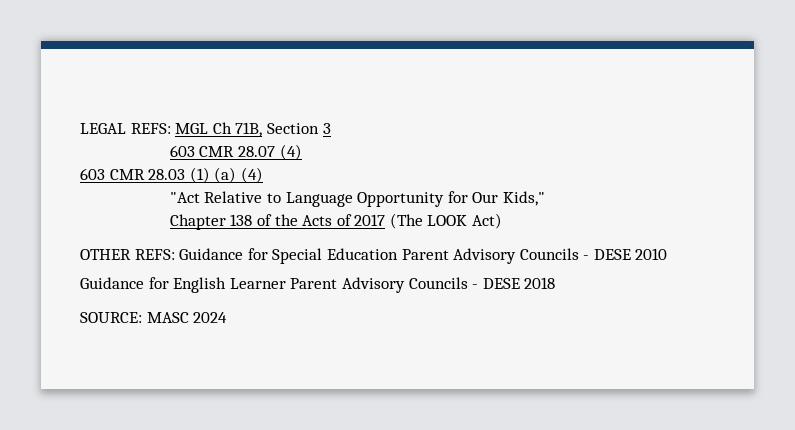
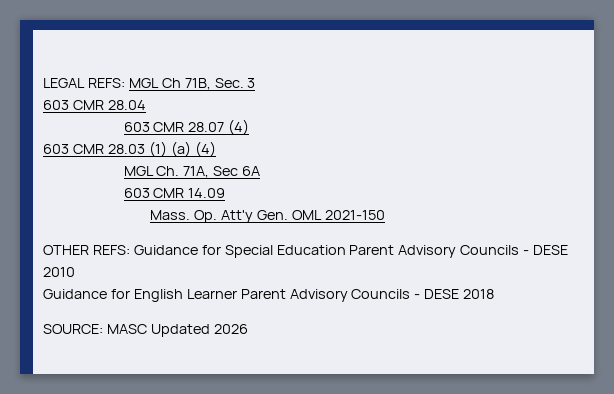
[266,123,319,134] Section -> [214,78,244,88] Sec.
(331, 128) none -> [43,100,146,110] // 603 CMR 28.04
[169,191,545,207] [169,213,503,230] "Act Relative to Language Opportunity for Our Kids," // Chapter 138 of the Acts of 2017 (The LOOK Act) -> [123,166,261,178] [123,188,226,198] [150,210,385,223] MGL Ch. 71A, Sec 6A // 603 CMR 14.09 // Mass. Op. Att'y Gen. OML 2021-150
[193,312,228,323] 2024 -> [150,324,248,337] Updated 2026

